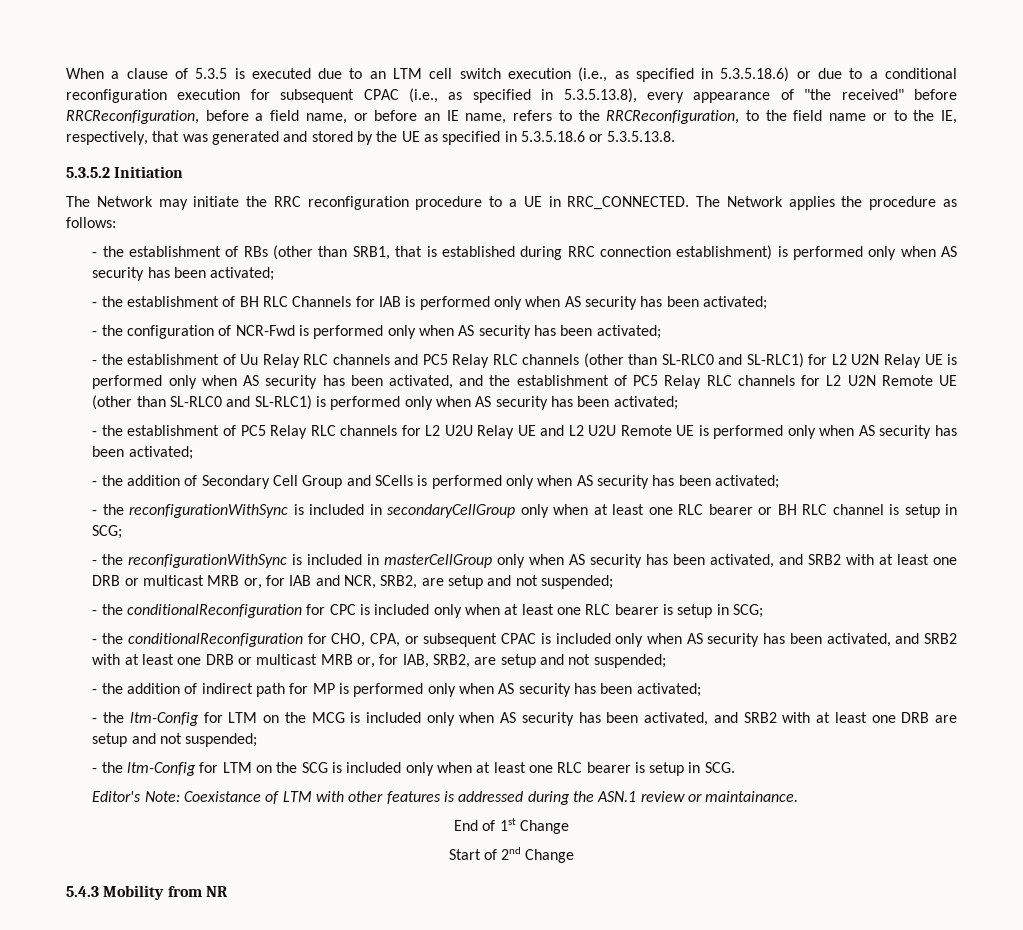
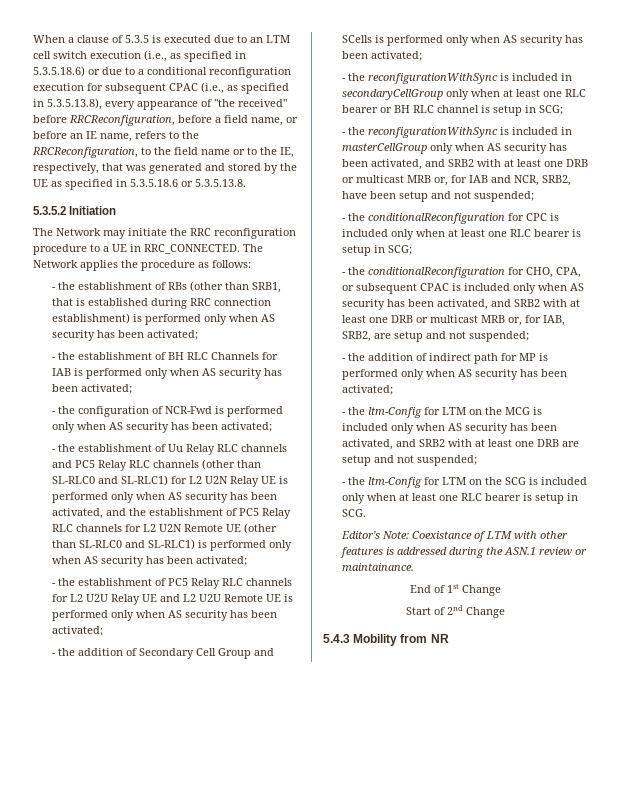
[421,578,444,586] are -> [341,191,396,199] have been

